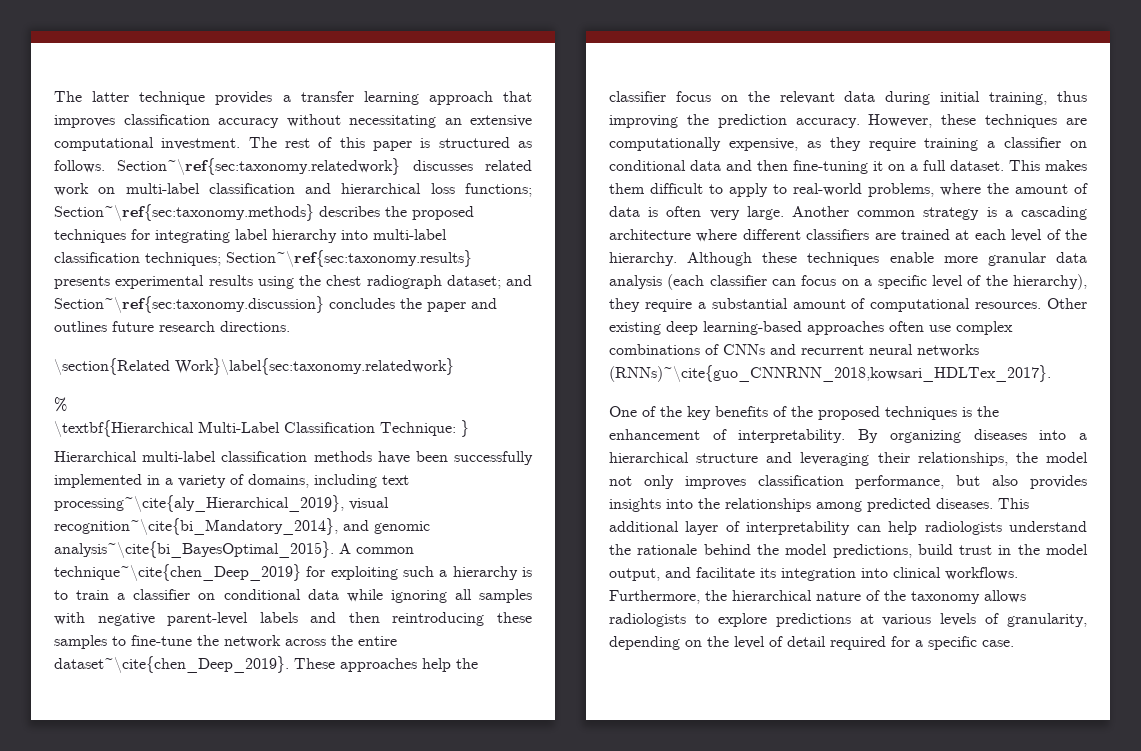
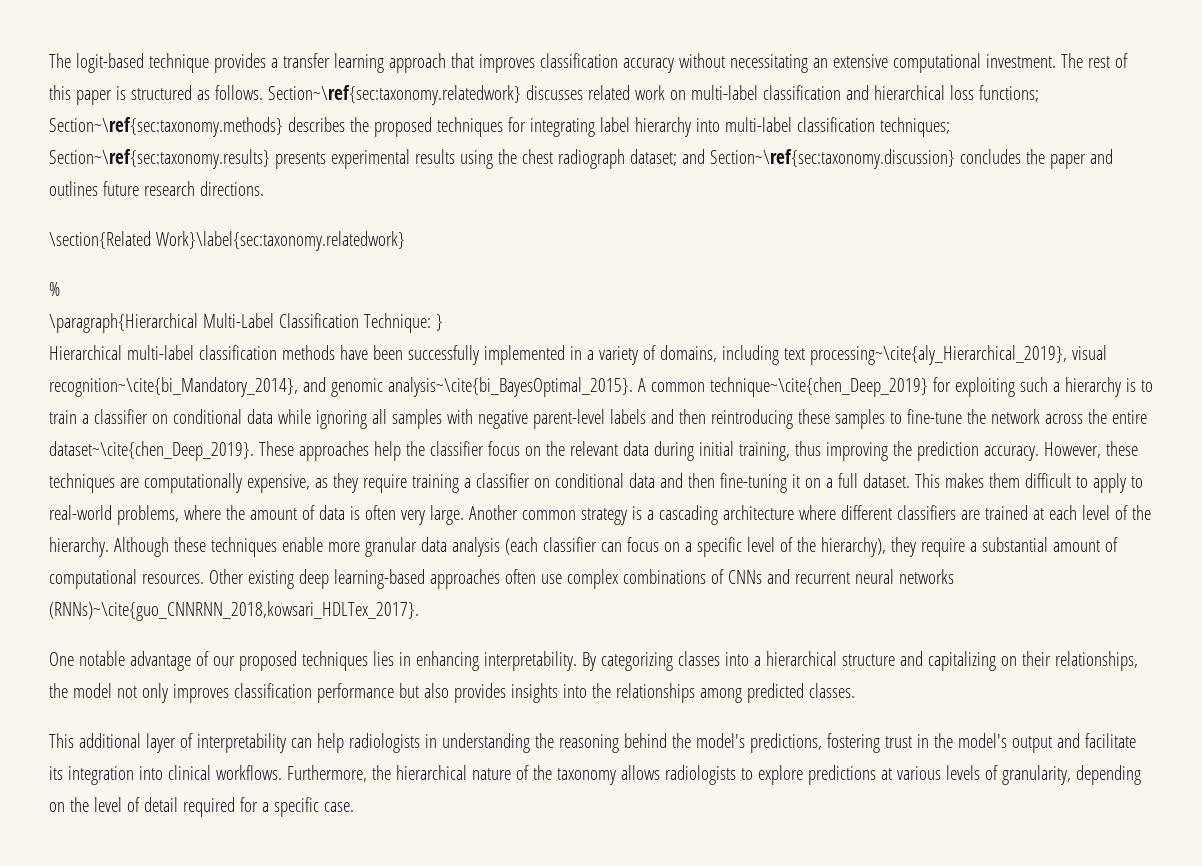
[54,91,130,102] The latter -> [49,53,144,73] The logit-based
[54,420,194,437] \textbf{Hierarchical -> [49,313,198,333] \paragraph{Hierarchical
[642,406,999,420] [609,429,1027,443] of the key benefits of the proposed techniques is the enhancement of interpretability. By organizing diseases -> [78,651,720,671] notable advantage of our proposed techniques lies in enhancing interpretability. By categorizing classes
[800,452,870,466] leveraging -> [927,651,1017,671] capitalizing on
[855,475,945,489] performance, -> [316,683,394,703] performance
[936,498,993,509] diseases. -> [808,683,855,698] classes. //
[1009,521,1087,532] [609,544,953,558] understand the rationale behind the model predictions, build -> [424,733,880,753] in understanding the reasoning behind the model's predictions, fostering
[1046,544,1088,555] [609,568,660,581] model output, -> [957,733,1052,753] model's output

